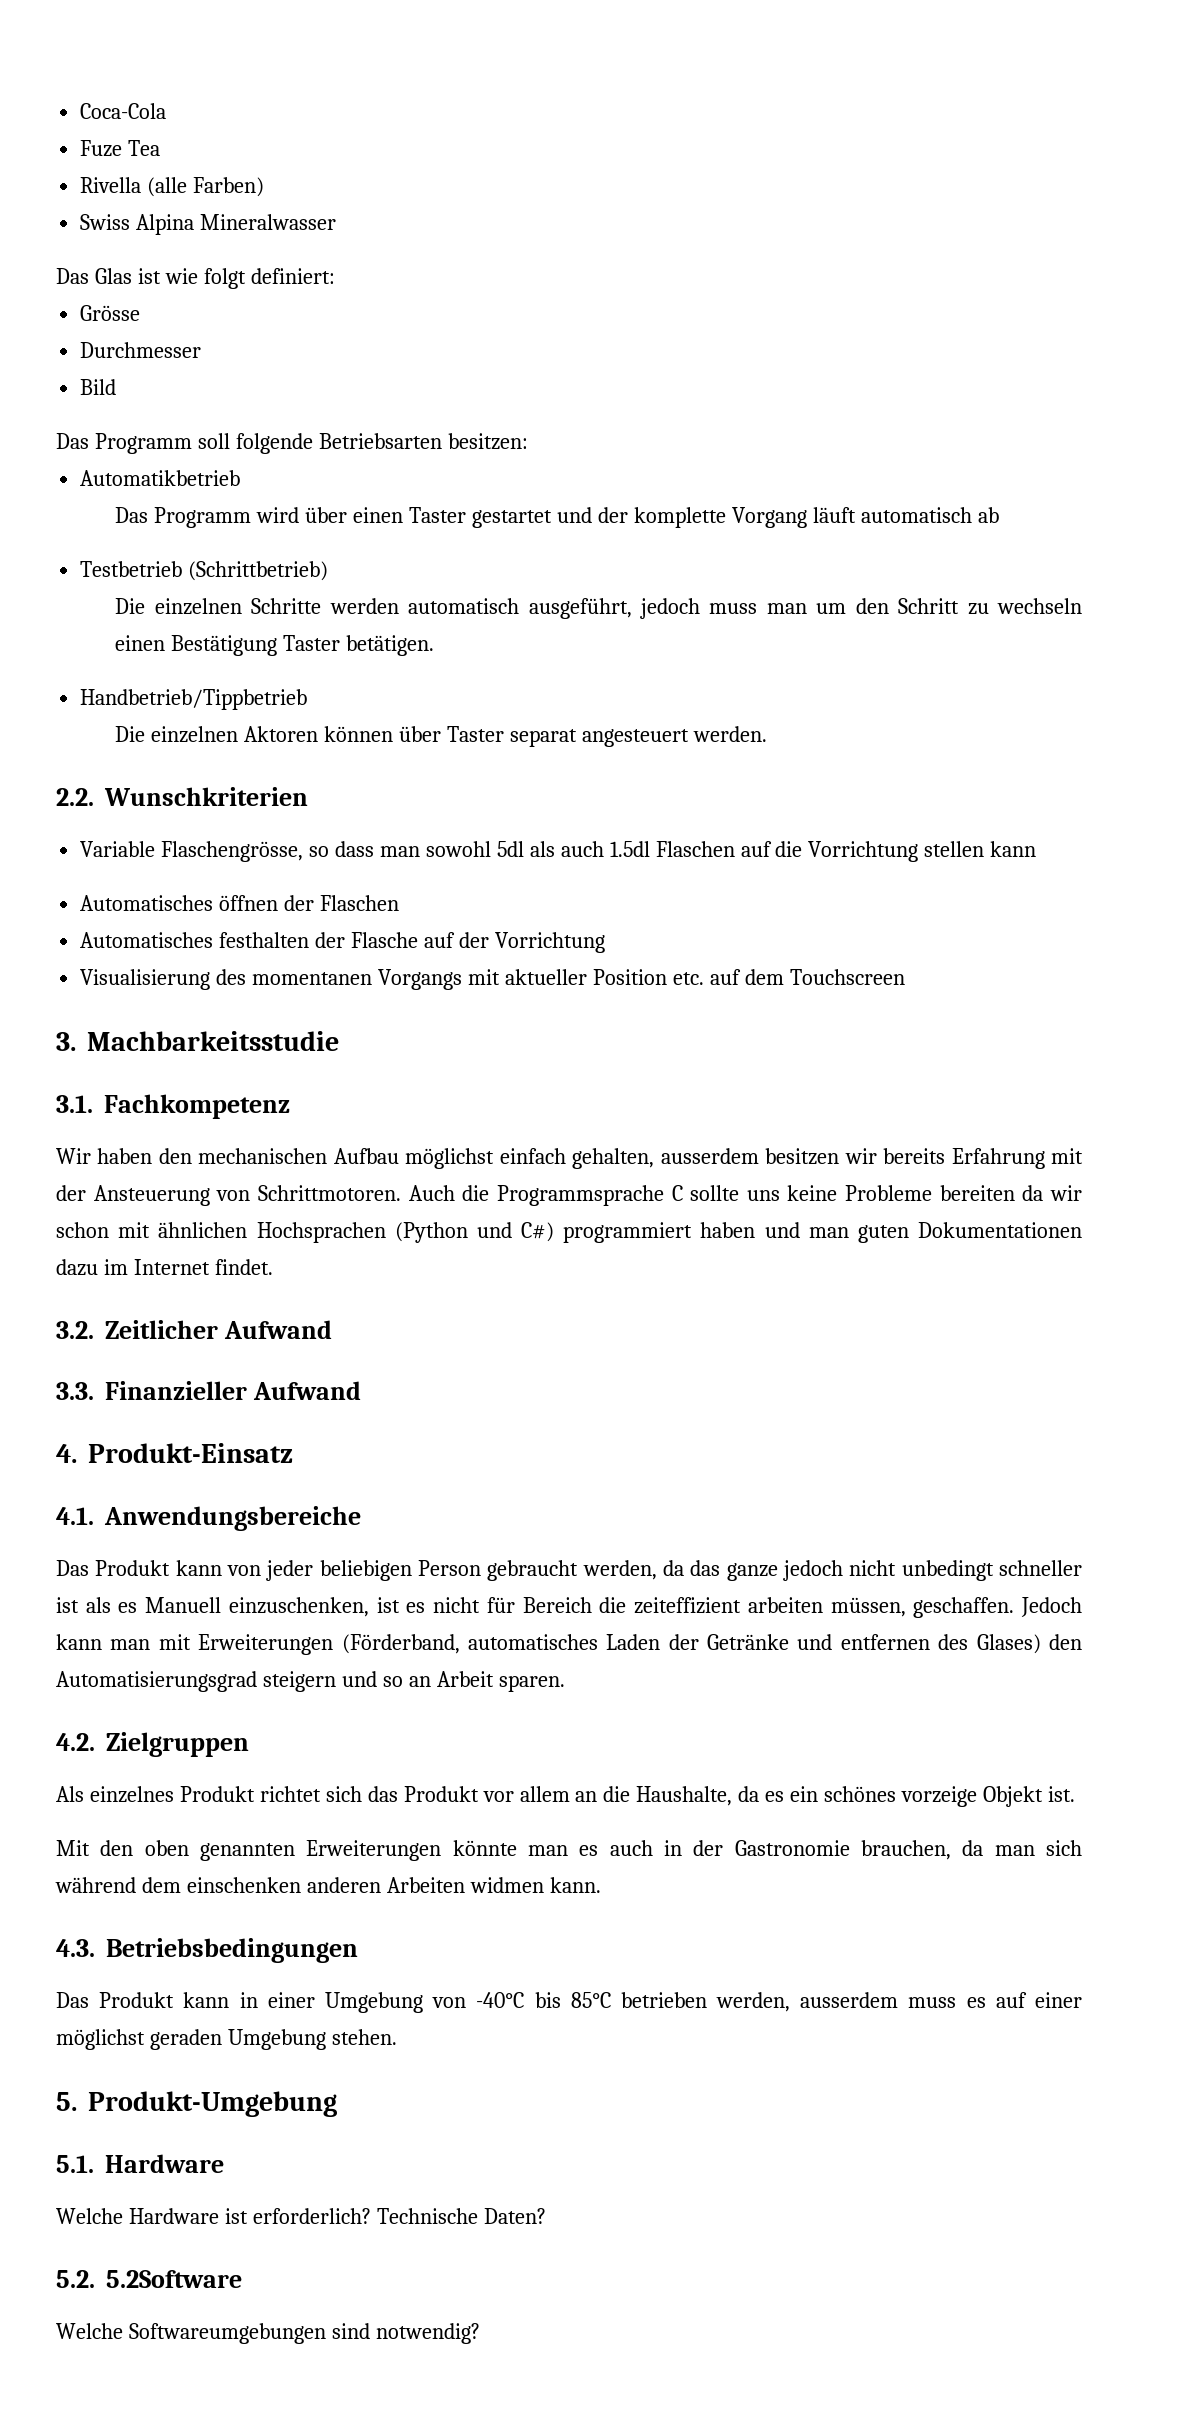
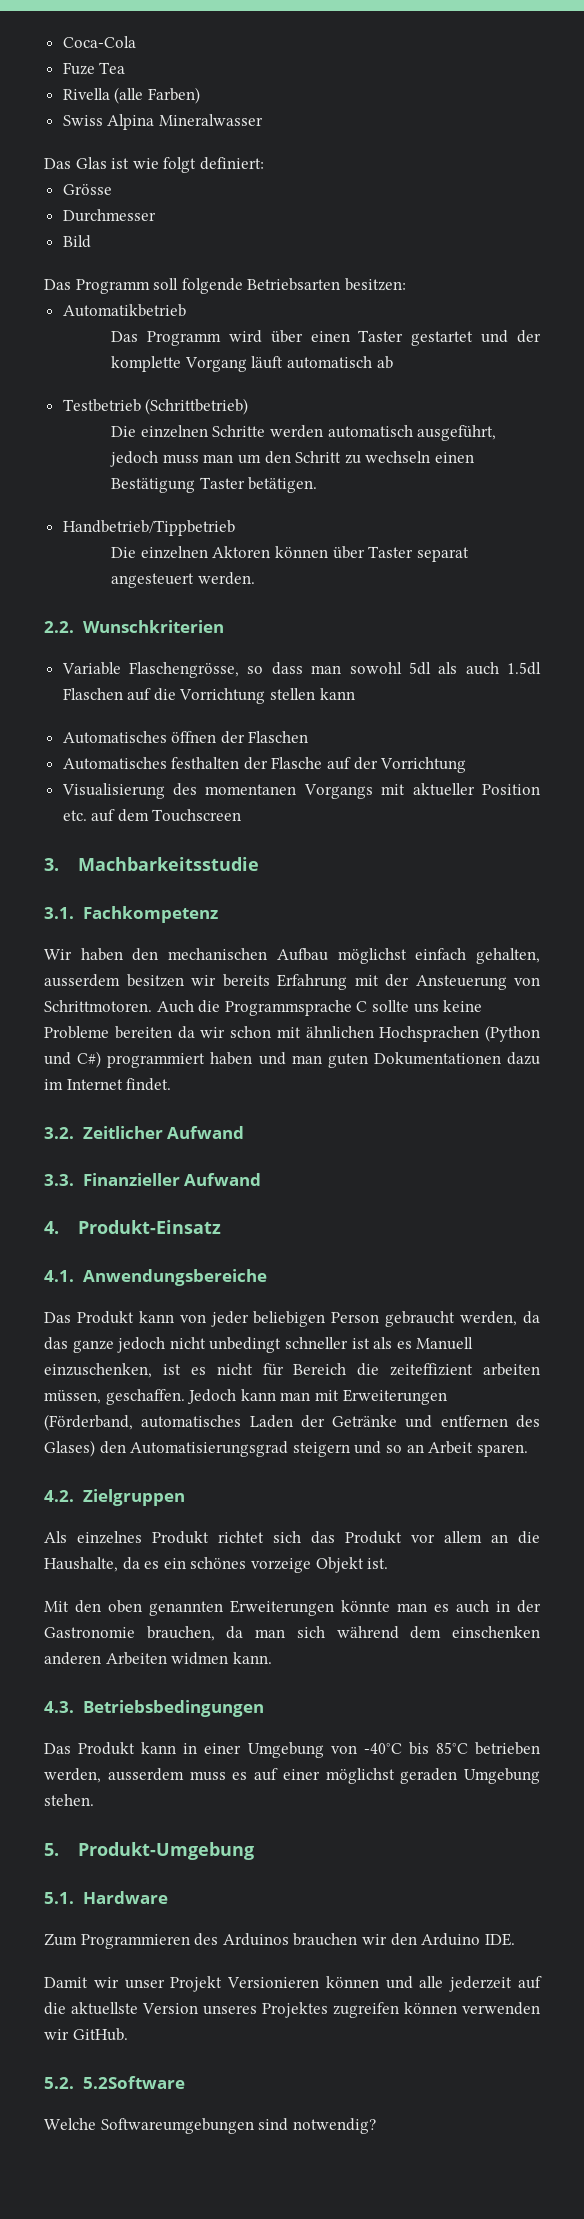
[56,2208,546,2224] Welche Hardware ist erforderlich? Technische Daten? -> [44,1933,515,1949] [44,1976,542,1992] [44,2002,540,2018] [44,2028,128,2041] Zum Programmieren des Arduinos brauchen wir den Arduino IDE. // Damit wir unser Projekt Versionieren können und alle jederzeit auf die aktuellste Version unseres Projektes zugreifen können verwenden wir GitHub.

